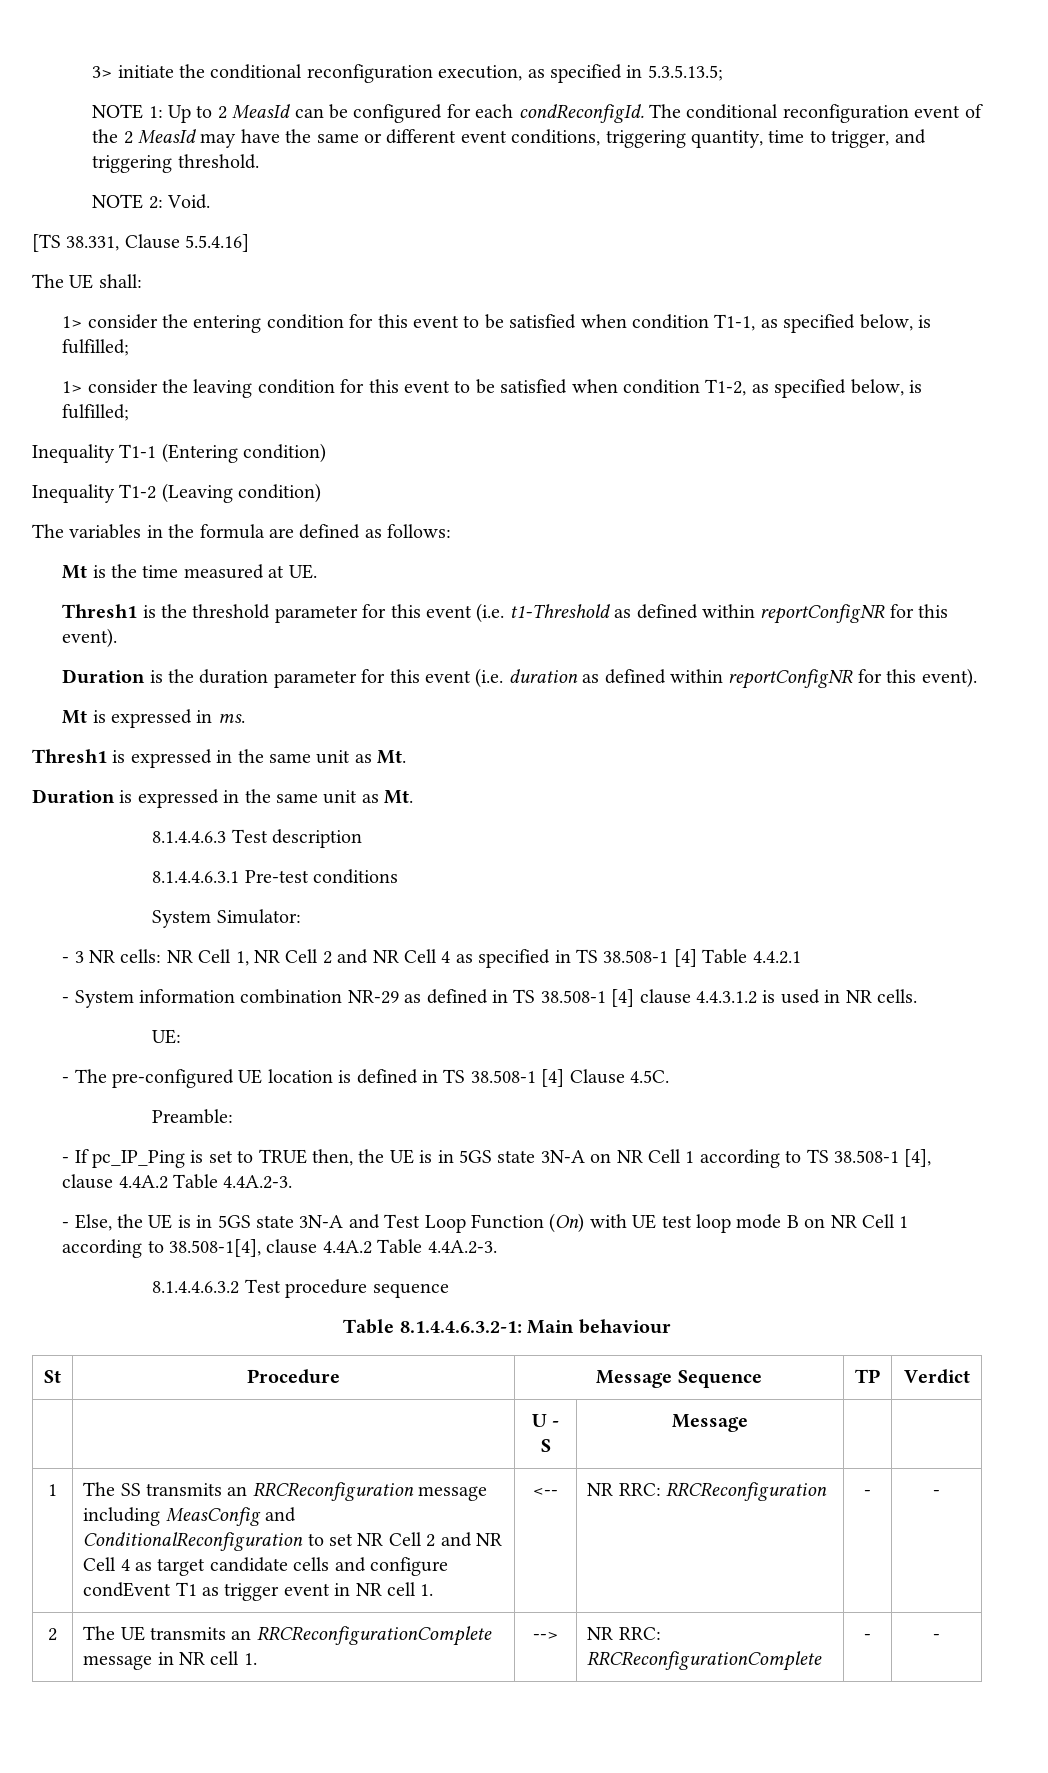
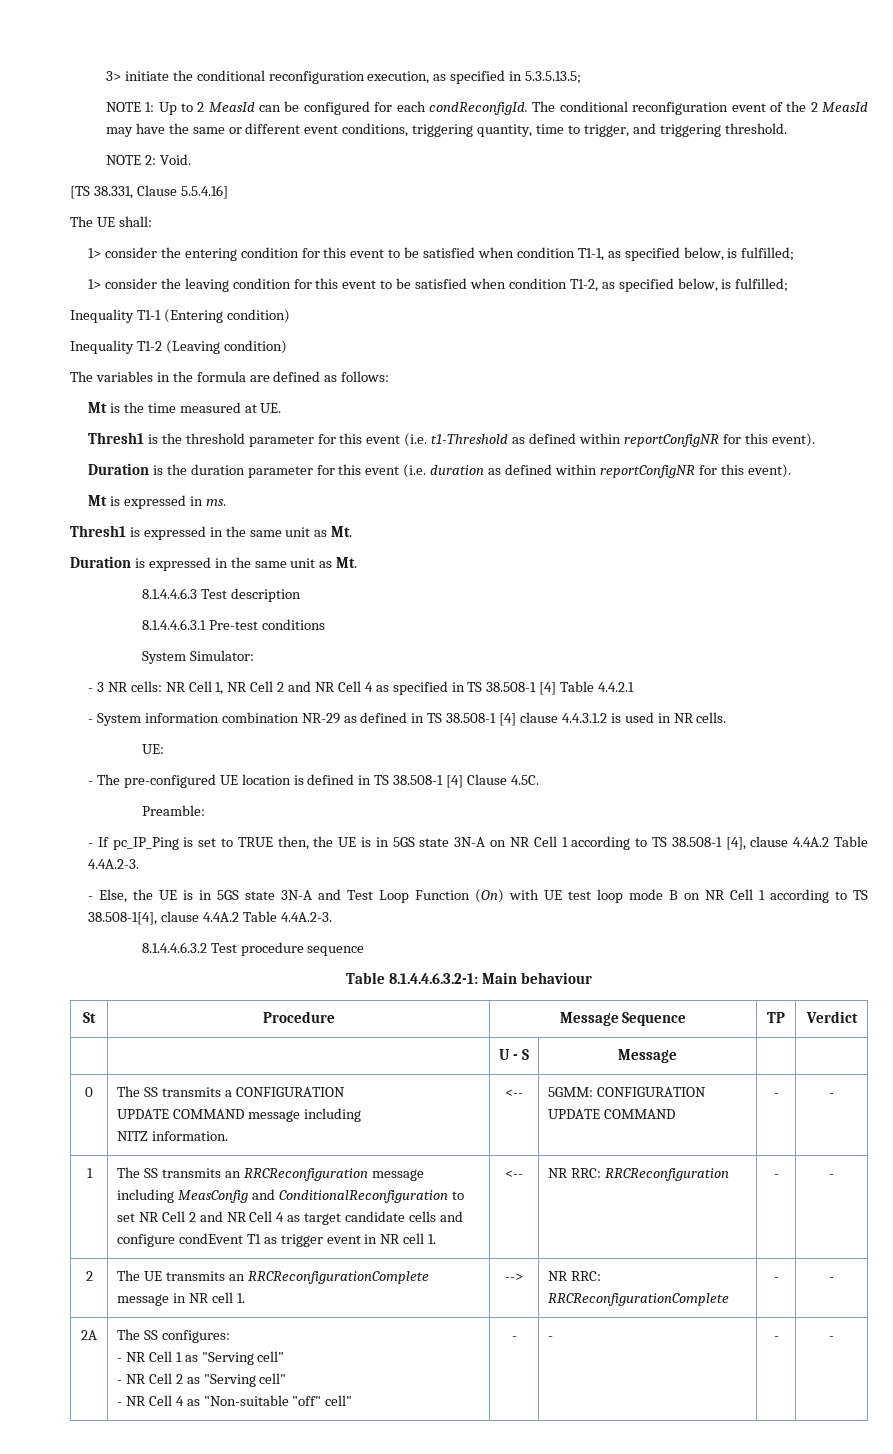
(164, 1246) none -> [853,890,869,900] TS
(748, 1423) none -> [85,1087,93,1097] [117,1086,345,1097] [117,1108,361,1122] [117,1131,228,1141] [505,1089,523,1097] [548,1087,706,1097] [548,1109,675,1119] [773,1093,779,1097] [829,1093,834,1097] // 0 | The SS transmits a CONFIGURATION // UPDATE COMMAND message including // NITZ information. | <-- | 5GMM: CONFIGURATION UPDATE COMMAND | - | -
(940, 1637) none -> [81,1330,97,1340] [117,1329,230,1343] [117,1351,285,1365] [117,1373,287,1387] [117,1395,353,1406] [511,1336,517,1340] [548,1336,554,1340] [773,1336,779,1340] [829,1336,834,1340] // 2A | The SS configures: // - NR Cell 1 as "Serving cell" // - NR Cell 2 as "Serving cell" // - NR Cell 4 as "Non-suitable "off" cell" | - | - | - | -

